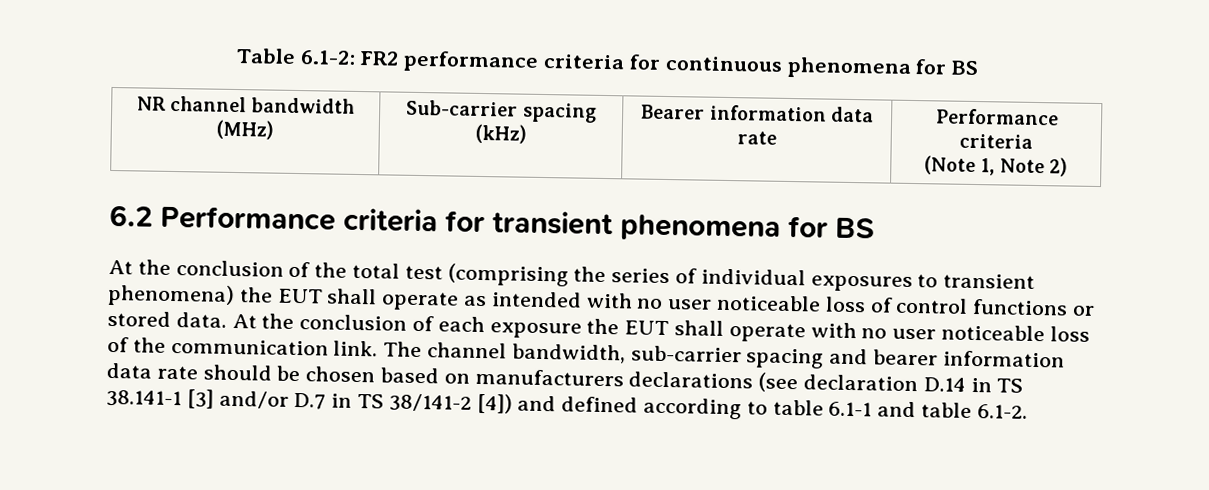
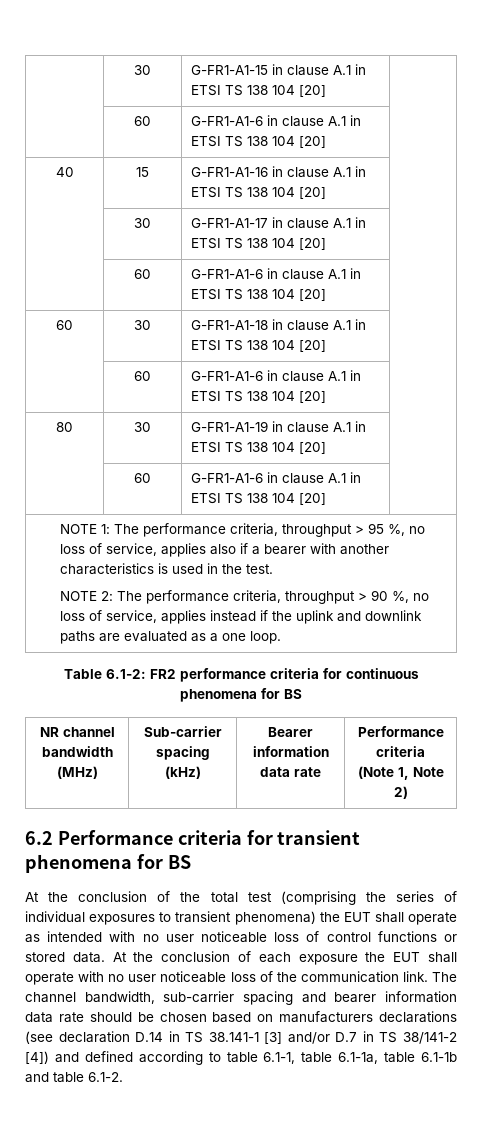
(235, 55) none -> [134,65,151,75] [190,64,366,76] [190,85,326,97] [134,116,151,126] [190,115,361,127] [190,136,326,148] [55,167,74,177] [136,167,149,177] [190,166,366,178] [190,187,326,199] [134,218,151,228] [190,217,366,229] [190,238,326,250] [134,269,151,279] [190,268,361,280] [190,289,326,301] [56,320,73,330] [134,320,151,330] [190,319,366,331] [190,340,326,352] [134,371,151,381] [190,370,361,382] [190,391,326,403] [56,422,73,432] [134,422,151,432] [190,421,366,433] [190,442,326,454] [134,473,151,483] [190,472,361,484] [190,493,326,505] [59,523,425,537] [59,543,389,557] [59,563,273,575] [59,590,429,604] [59,610,422,624] [59,631,281,644] | 30 | G-FR1-A1-15 in clause A.1 in ETSI TS 138 104 [20] | // | 60 | G-FR1-A1-6 in clause A.1 in ETSI TS 138 104 [20] | // 40 | 15 | G-FR1-A1-16 in clause A.1 in ETSI TS 138 104 [20] | // | 30 | G-FR1-A1-17 in clause A.1 in ETSI TS 138 104 [20] | // | 60 | G-FR1-A1-6 in clause A.1 in ETSI TS 138 104 [20] | // 60 | 30 | G-FR1-A1-18 in clause A.1 in ETSI TS 138 104 [20] | // | 60 | G-FR1-A1-6 in clause A.1 in ETSI TS 138 104 [20] | // 80 | 30 | G-FR1-A1-19 in clause A.1 in ETSI TS 138 104 [20] | // | 60 | G-FR1-A1-6 in clause A.1 in ETSI TS 138 104 [20] | // NOTE 1: The performance criteria, throughput > 95 %, no loss of service, applies also if a bearer with another characteristics is used in the test. // NOTE 2: The performance criteria, throughput > 90 %, no loss of service, applies instead if the uplink and downlink paths are evaluated as a one loop. //
[828,401,873,417] 6.1-1 -> [263,1052,457,1064] 6.1-1, table 6.1-1a, table 6.1-1b

